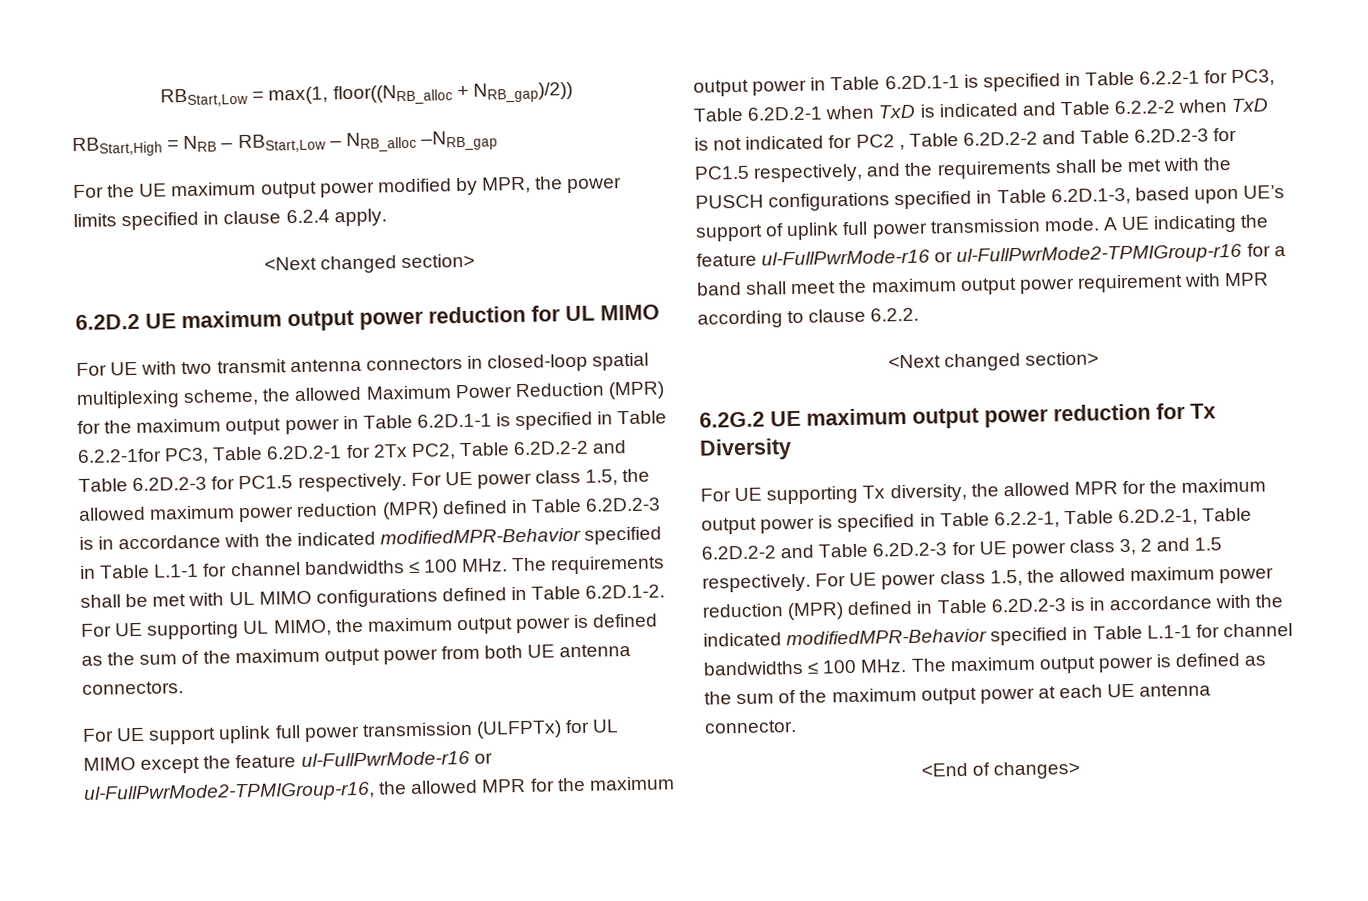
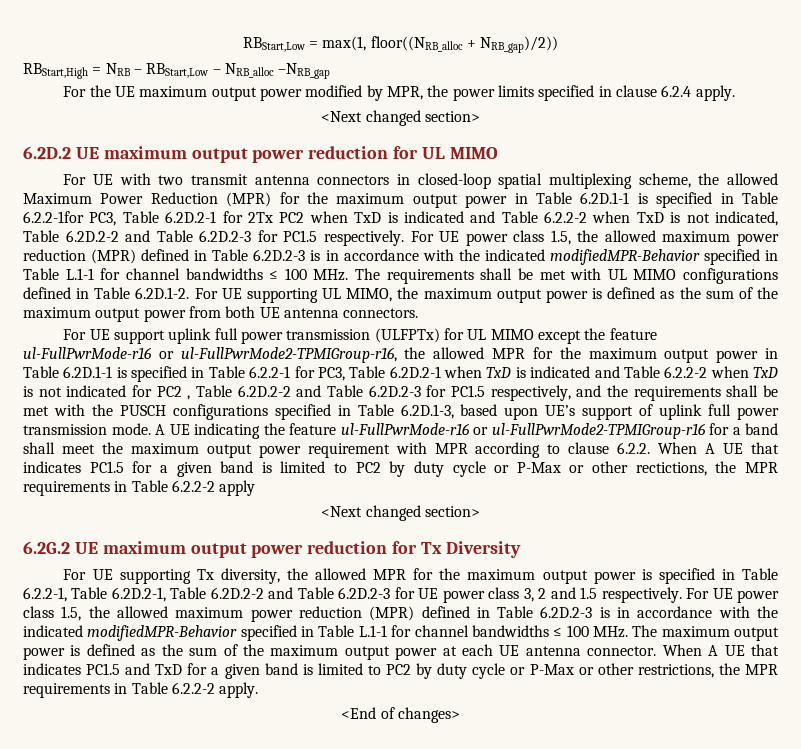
[410,443,456,460] PC2, -> [279,211,779,226] PC2 when TxD is indicated and Table 6.2.2-2 when TxD is not indicated,
(920, 314) none -> [658,442,779,454] [23,461,779,477] [23,480,256,496] When A UE that indicates PC1.5 for a given band is limited to PC2 by duty cycle or P-Max or other rectictions, the MPR requirements in Table 6.2.2-2 apply
(797, 727) none -> [662,644,780,656] [23,663,778,679] [23,682,259,698] When A UE that indicates PC1.5 and TxD for a given band is limited to PC2 by duty cycle or P-Max or other restrictions, the MPR requirements in Table 6.2.2-2 apply.

